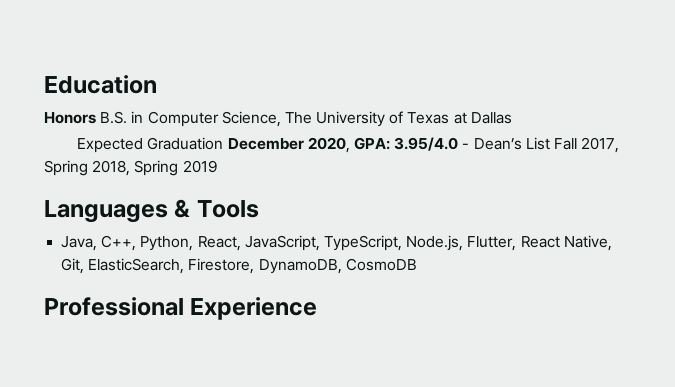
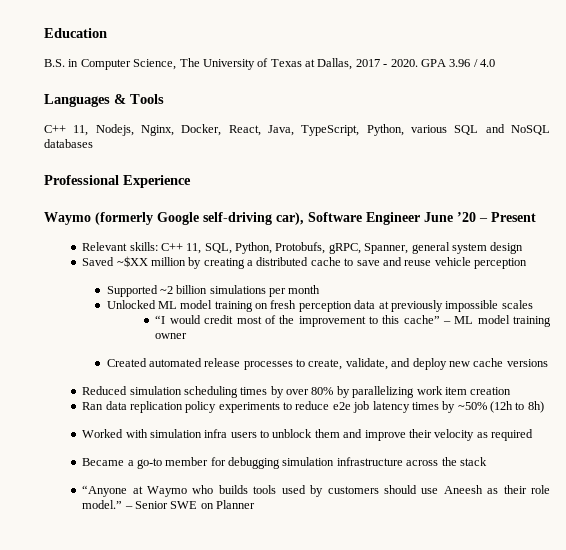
[44,112,96,124] Honors -> (107, 33) none
[470,112,512,124] [77,137,620,153] [44,160,218,176] [44,199,259,223] [61,235,612,251] [61,258,417,274] [44,297,318,320] Dallas // Expected Graduation December 2020, GPA: 3.95/4.0 - Dean’s List Fall 2017, Spring 2018, Spring 2019 // Languages & Tools // Java, C++, Python, React, JavaScript, TypeScript, Node.js, Flutter, React Native, Git, ElasticSearch, Firestore, DynamoDB, CosmoDB // Professional Experience -> [317,58,495,70] [44,94,164,107] [44,124,550,136] [44,139,93,148] [44,175,191,188] [44,212,536,225] [82,242,524,254] [82,256,528,269] [106,285,321,297] [106,300,533,312] [155,315,551,327] [155,333,188,339] [106,358,548,370] [82,386,512,398] [82,401,544,413] [82,429,534,441] [82,457,487,469] [82,485,551,497] [82,500,256,509] Dallas, 2017 - 2020. GPA 3.96 / 4.0 // Languages & Tools // C++ 11, Nodejs, Nginx, Docker, React, Java, TypeScript, Python, various SQL and NoSQL databases // Professional Experience // Waymo (formerly Google self-driving car), Software Engineer June ’20 – Present // Relevant skills: C++ 11, SQL, Python, Protobufs, gRPC, Spanner, general system design // Saved ~$XX million by creating a distributed cache to save and reuse vehicle perception // Supported ~2 billion simulations per month // Unlocked ML model training on fresh perception data at previously impossible scales // “I would credit most of the improvement to this cache” – ML model training owner // Created automated release processes to create, validate, and deploy new cache versions // Reduced simulation scheduling times by over 80% by parallelizing work item creation // Ran data replication policy experiments to reduce e2e job latency times by ~50% (12h to 8h) // Worked with simulation infra users to unblock them and improve their velocity as required // Became a go-to member for debugging simulation infrastructure across the stack // “Anyone at Waymo who builds tools used by customers should use Aneesh as their role model.” – Senior SWE on Planner

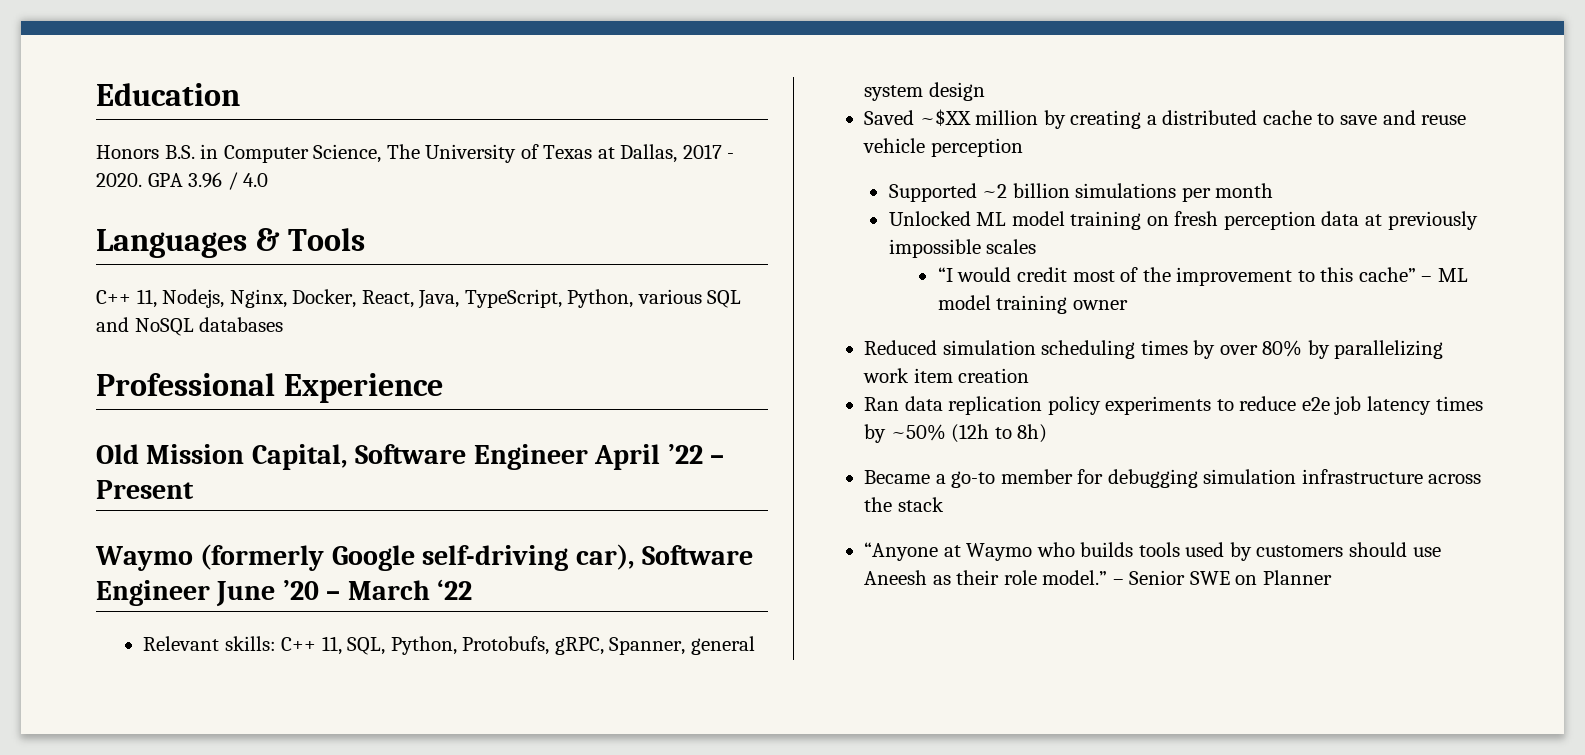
(107, 33) none -> [96,145,159,159] Honors
(191, 181) none -> [96,444,724,470] [96,480,194,499] // Old Mission Capital, Software Engineer April ’22 – Present
[491,212,536,222] Present -> [347,579,473,600] March ‘22
[106,358,548,370] // Created automated release processes to create, validate, and deploy new cache versions -> (1128, 305) none
[82,429,534,441] // Worked with simulation infra users to unblock them and improve their velocity as required -> (1048, 433) none

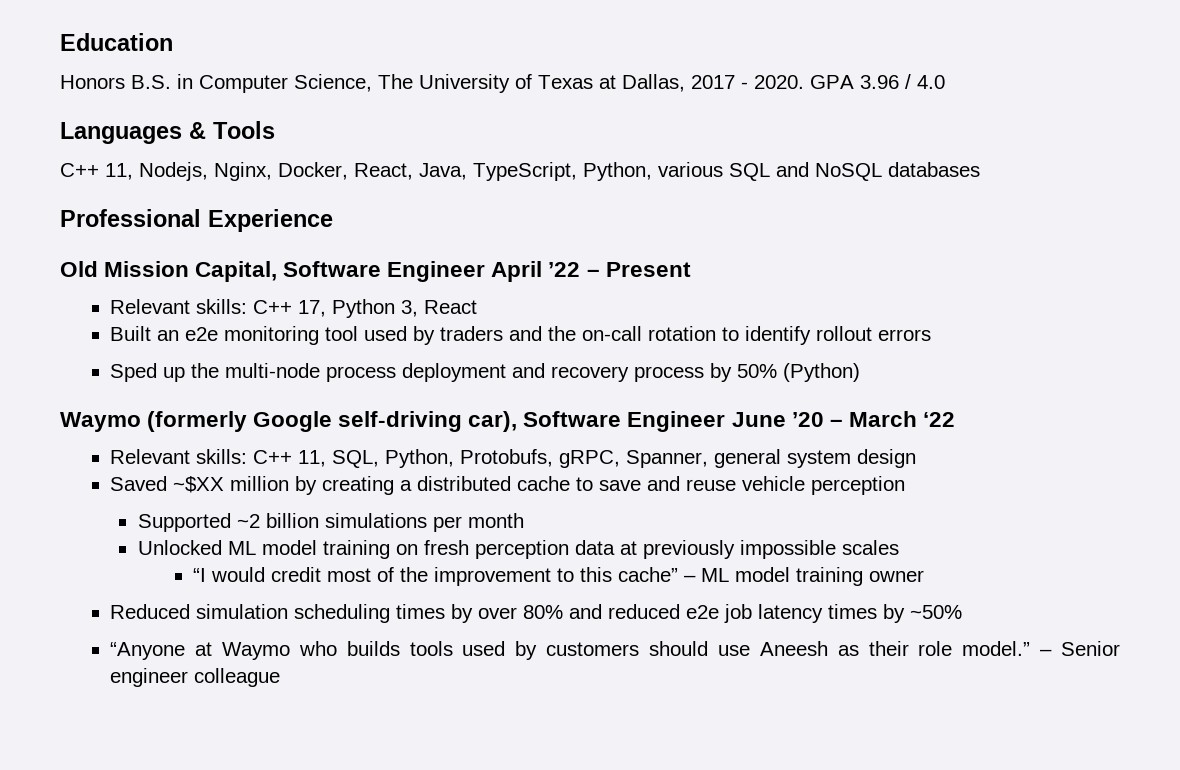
(194, 489) none -> [110,299,478,318] [110,326,932,345] [110,363,861,382] // Relevant skills: C++ 17, Python 3, React // Built an e2e monitoring tool used by traders and the on-call rotation to identify rollout errors // Sped up the multi-node process deployment and recovery process by 50% (Python)
[1307,340,1444,359] [863,368,1030,383] [864,396,1297,415] by parallelizing work item creation // Ran data replication policy experiments to reduce -> [569,604,681,619] and reduced
[951,424,1048,443] [864,469,1482,488] [864,497,944,512] (12h to 8h) // Became a go-to member for debugging simulation infrastructure across the stack -> (963, 612) none
[1189,570,1332,585] SWE on Planner -> [110,668,281,687] engineer colleague

